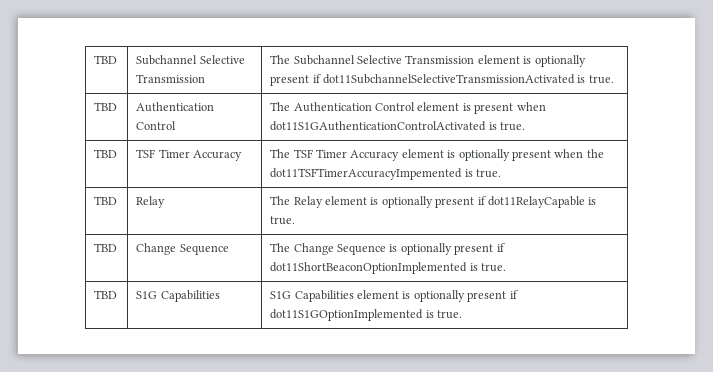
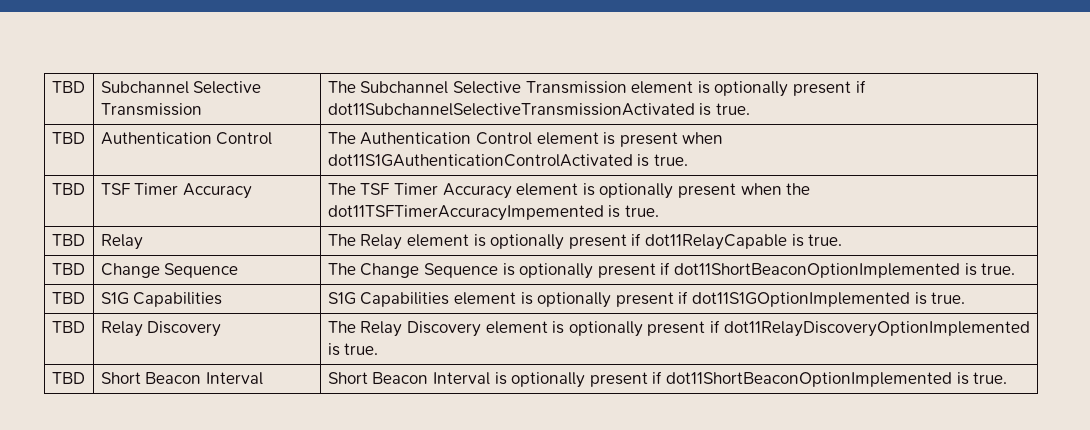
(463, 314) none -> [51,321,85,333] [100,321,222,337] [327,320,1030,337] [327,343,379,356] [51,372,85,384] [100,372,264,385] [327,371,1008,388] // TBD | Relay Discovery | The Relay Discovery element is optionally present if dot11RelayDiscoveryOptionImplemented is true. // TBD | Short Beacon Interval | Short Beacon Interval is optionally present if dot11ShortBeaconOptionImplemented is true.

